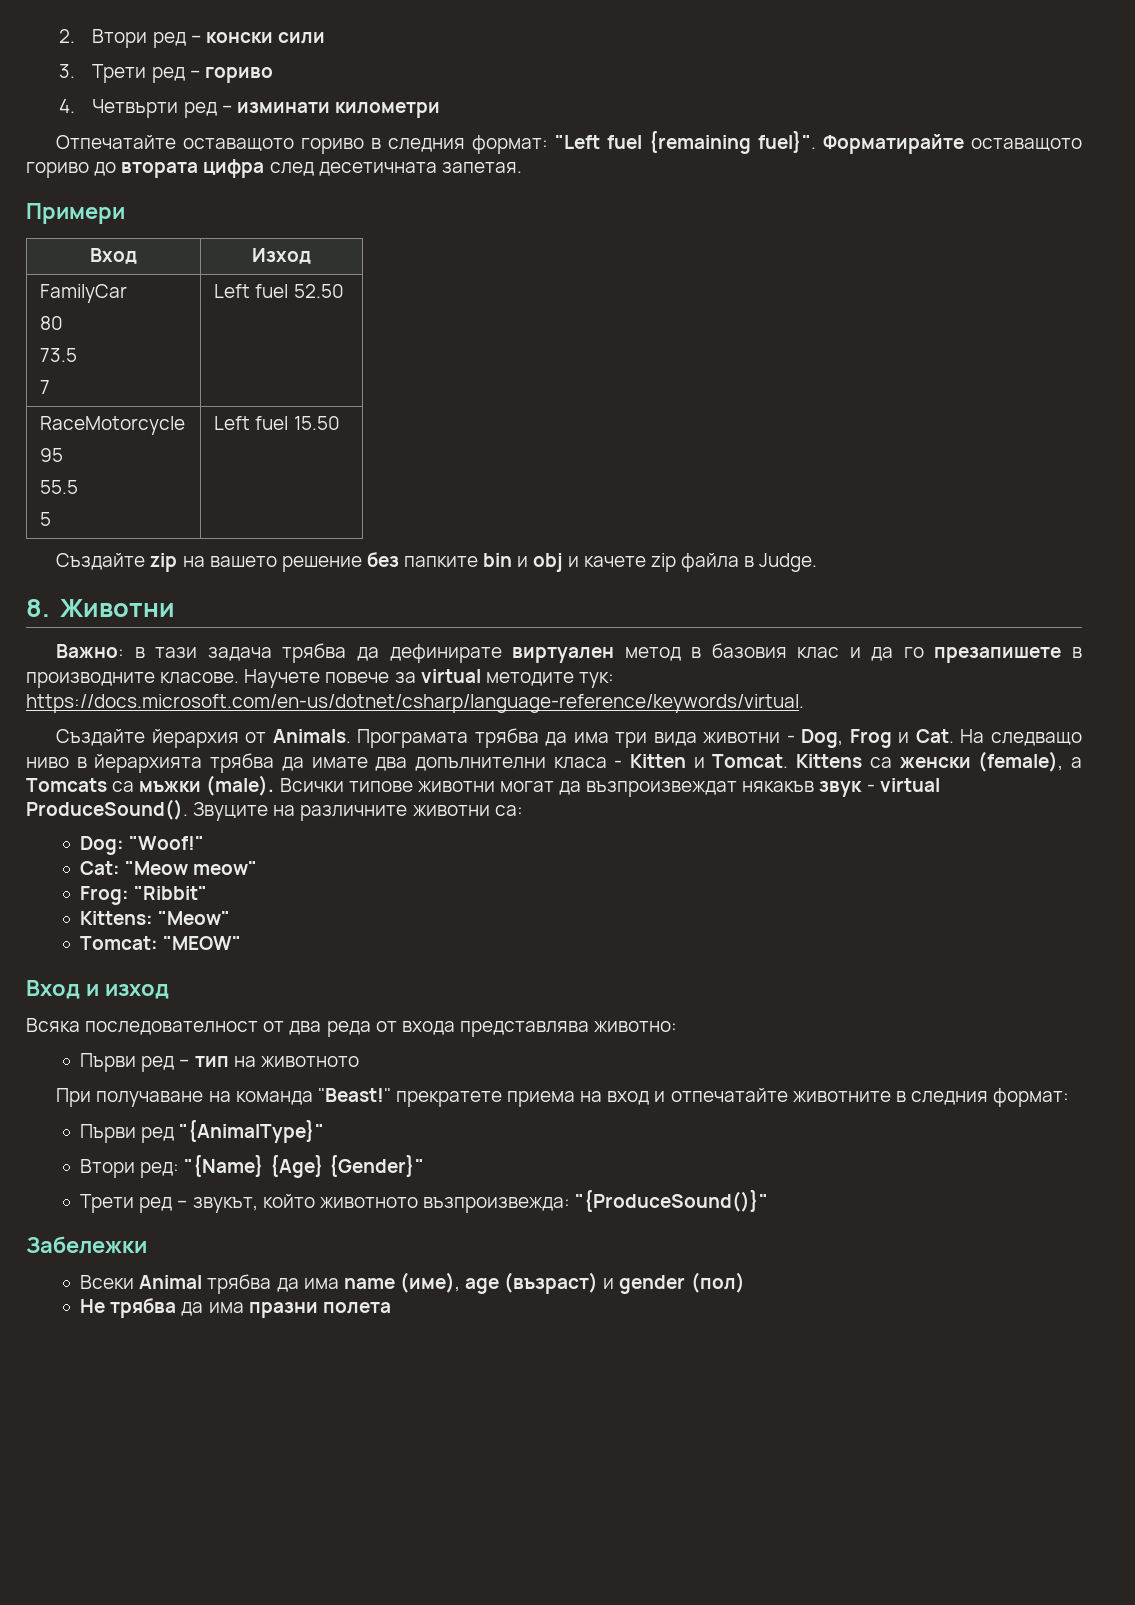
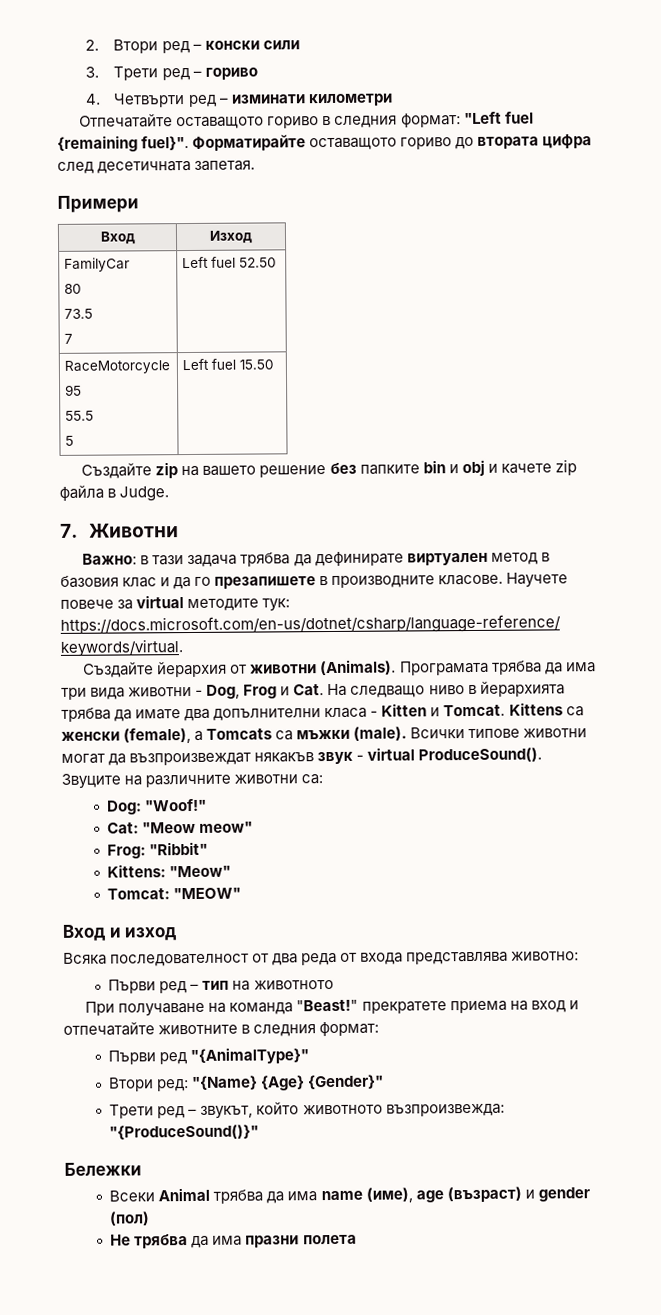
[26,599,50,617] 8. -> [60,523,78,538] 7.
[272,729,351,743] Animals. -> [250,659,397,676] животни (Animals).
[26,1236,147,1254] Забележки -> [64,1162,142,1176] Бележки

